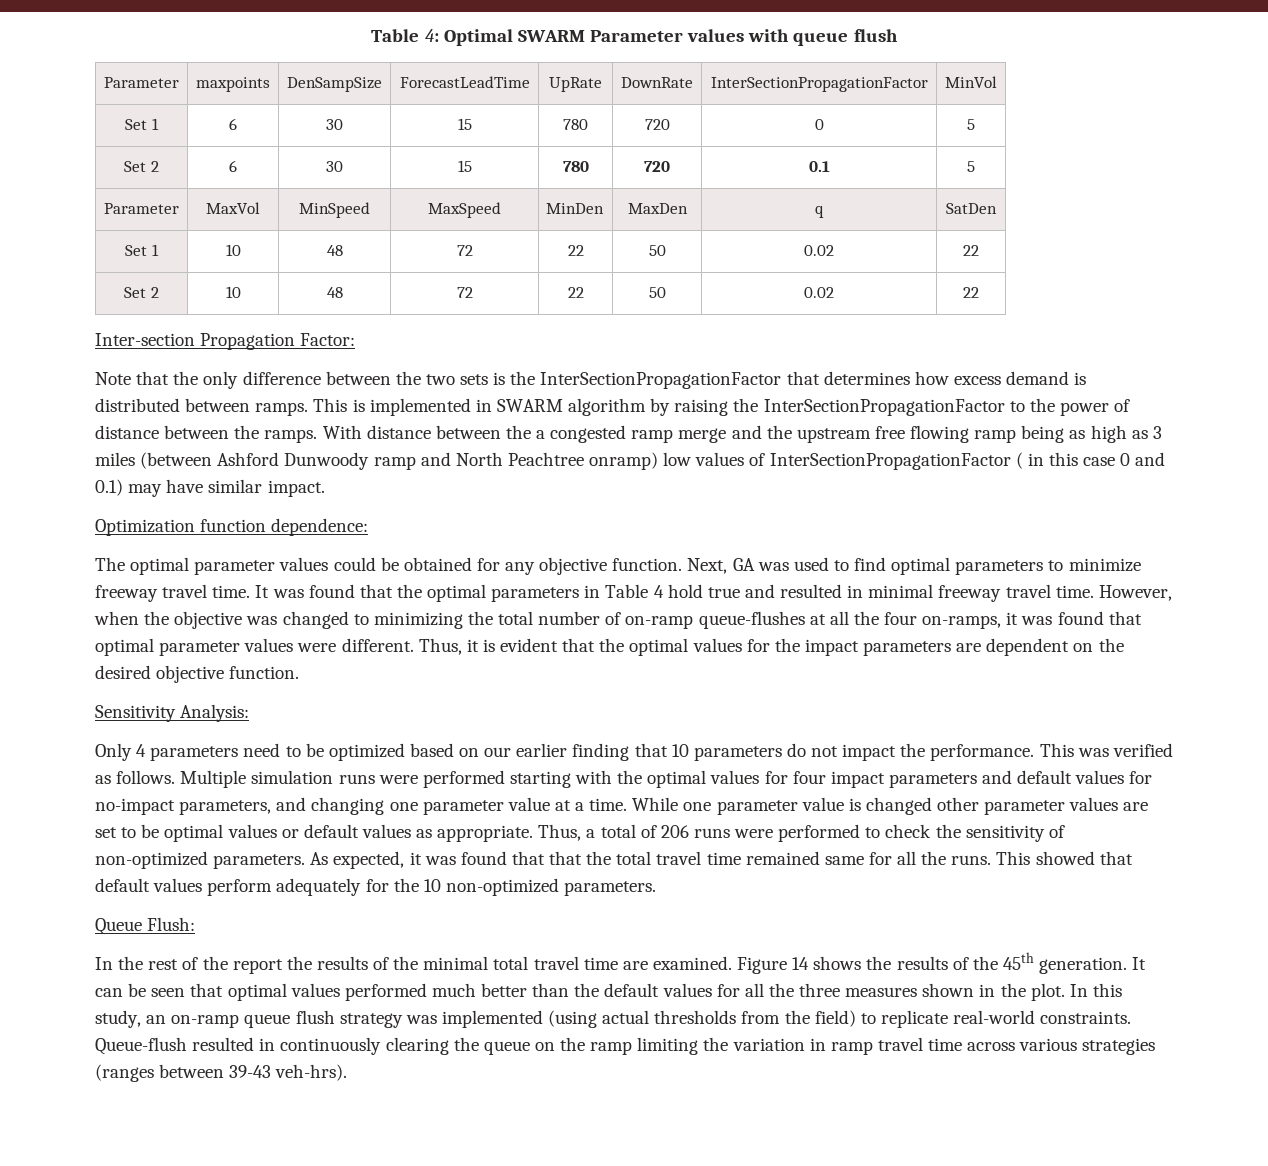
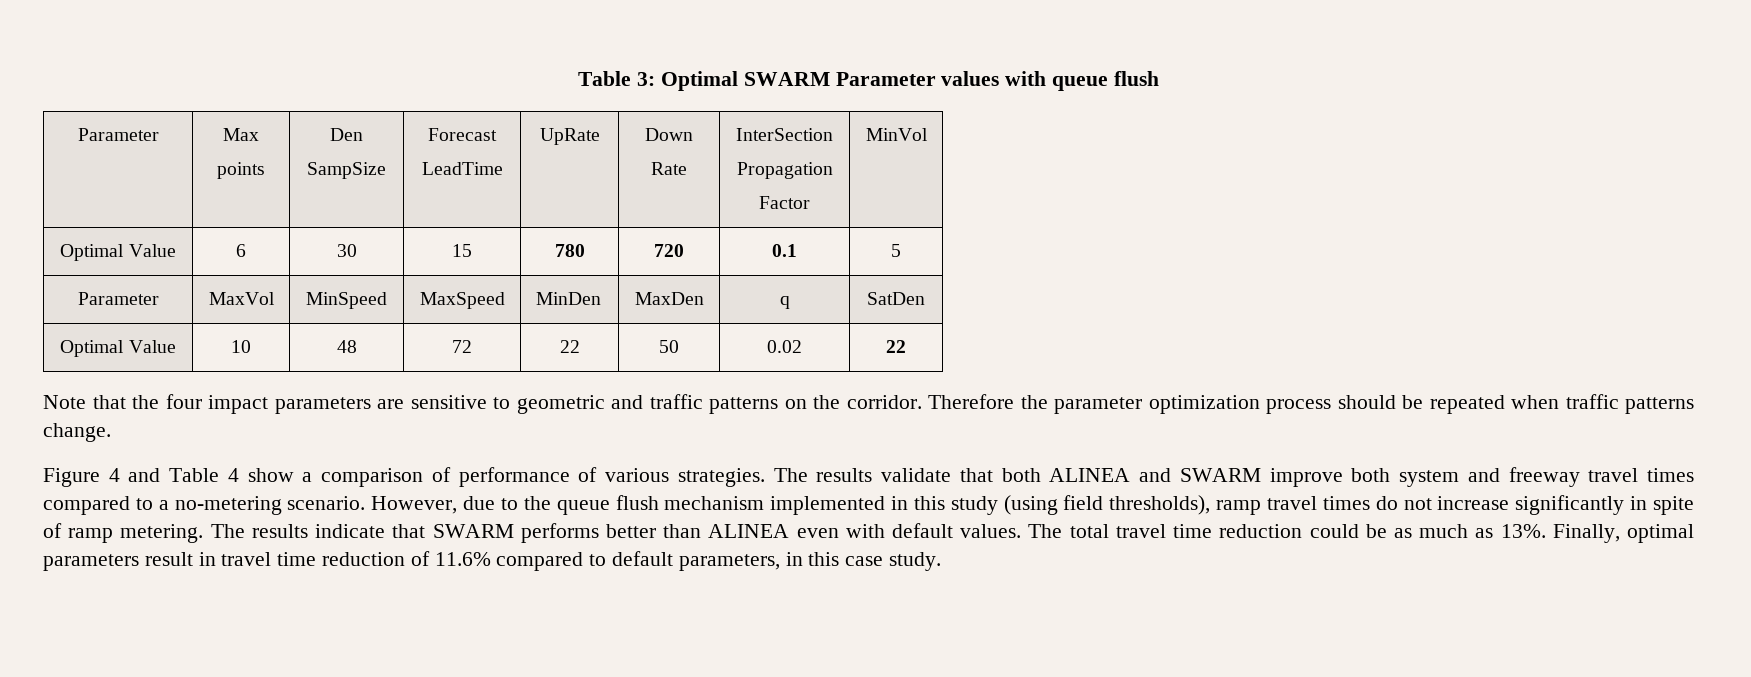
[371,29,439,42] Table 4: -> [578,71,656,86] Table 3:
[196,77,270,92] [287,77,382,92] [399,76,530,88] [549,77,602,92] [621,77,693,88] [710,77,928,92] [945,76,997,88] [125,118,159,130] [229,118,237,130] [326,119,343,130] [457,118,472,130] [563,119,588,130] [644,119,670,130] [814,119,824,130] [967,119,975,130] [124,161,159,172] maxpoints | DenSampSize | ForecastLeadTime | UpRate | DownRate | InterSectionPropagationFactor | MinVol // Set 1 | 6 | 30 | 15 | 780 | 720 | 0 | 5 // Set 2 -> [223,128,259,141] [217,162,265,179] [330,128,363,141] [307,162,386,179] [428,128,497,141] [421,162,503,175] [539,128,600,145] [645,128,693,141] [651,162,687,175] [736,128,833,141] [736,162,833,179] [759,196,810,209] [865,128,928,141] [60,244,176,261] Max // points | Den // SampSize | Forecast // LeadTime | UpRate | Down // Rate | InterSection // Propagation // Factor | MinVol // Optimal Value
[125,244,159,256] [225,244,241,256] [326,245,343,256] [456,245,473,256] [567,245,584,256] [648,245,666,256] [804,245,834,256] [963,245,979,256] [124,287,159,298] [225,286,241,298] [326,287,343,298] [456,287,473,298] [567,287,584,298] [648,287,666,298] [804,287,834,298] [963,287,979,298] [95,333,356,350] Set 1 | 10 | 48 | 72 | 22 | 50 | 0.02 | 22 // Set 2 | 10 | 48 | 72 | 22 | 50 | 0.02 | 22 // Inter-section Propagation Factor: -> [60,340,176,357] [231,340,251,353] [336,340,357,353] [452,340,472,353] [559,340,580,353] [659,340,679,353] [767,340,802,353] [886,340,906,353] Optimal Value | 10 | 48 | 72 | 22 | 50 | 0.02 | 22
[203,371,1087,389] [95,398,1131,416] [95,425,1162,443] [95,452,1166,470] [95,479,325,497] [95,518,369,536] [95,557,1141,575] [95,584,1172,602] [94,611,1142,629] [95,638,1124,656] [95,665,300,683] [95,704,250,722] [95,743,1173,761] [95,770,1153,788] [95,797,1149,815] [95,824,1065,842] [95,851,1133,869] [95,878,657,896] [95,917,196,935] [95,952,1147,974] [95,983,1122,1001] [95,1010,1132,1028] [95,1037,1156,1055] [95,1064,348,1082] only difference between the two sets is the InterSectionPropagationFactor that determines how excess demand is distributed between ramps. This is implemented in SWARM algorithm by raising the InterSectionPropagationFactor to the power of distance between the ramps. With distance between the a congested ramp merge and the upstream free flowing ramp being as high as 3 miles (between Ashford Dunwoody ramp and North Peachtree onramp) low values of InterSectionPropagationFactor ( in this case 0 and 0.1) may have similar impact. // Optimization function dependence: // The optimal parameter values could be obtained for any objective function. Next, GA was used to find optimal parameters to minimize freeway travel time. It was found that the optimal parameters in Table 4 hold true and resulted in minimal freeway travel time. However, when the objective was changed to minimizing the total number of on-ramp queue-flushes at all the four on-ramps, it was found that optimal parameter values were different. Thus, it is evident that the optimal values for the impact parameters are dependent on the desired objective function. // Sensitivity Analysis: // Only 4 parameters need to be optimized based on our earlier finding that 10 parameters do not impact the performance. This was verified as follows. Multiple simulation runs were performed starting with the optimal values for four impact parameters and default values for no-impact parameters, and changing one parameter value at a time. While one parameter value is changed other parameter values are set to be optimal values or default values as appropriate. Thus, a total of 206 runs were performed to check the sensitivity of non-optimized parameters. As expected, it was found that that the total travel time remained same for all the runs. This showed that default values perform adequately for the 10 non-optimized parameters. // Queue Flush: // In the rest of the report the results of the minimal total travel time are examined. Figure 14 shows the results of the 45th generation. It can be seen that optimal values performed much better than the default values for all the three measures shown in the plot. In this study, an on-ramp queue flush strategy was implemented (using actual thresholds from the field) to replicate real-world constraints. Queue-flush resulted in continuously clearing the queue on the ramp limiting the variation in ramp travel time across various strategies (ranges between 39-43 veh-hrs). -> [165,394,1694,414] [43,423,111,442] [43,467,1694,487] [43,495,1694,515] [43,523,1695,543] [43,551,942,571] four impact parameters are sensitive to geometric and traffic patterns on the corridor. Therefore the parameter optimization process should be repeated when traffic patterns change. // Figure 4 and Table 4 show a comparison of performance of various strategies. The results validate that both ALINEA and SWARM improve both system and freeway travel times compared to a no-metering scenario. However, due to the queue flush mechanism implemented in this study (using field thresholds), ramp travel times do not increase significantly in spite of ramp metering. The results indicate that SWARM performs better than ALINEA even with default values. The total travel time reduction could be as much as 13%. Finally, optimal parameters result in travel time reduction of 11.6% compared to default parameters, in this case study.

